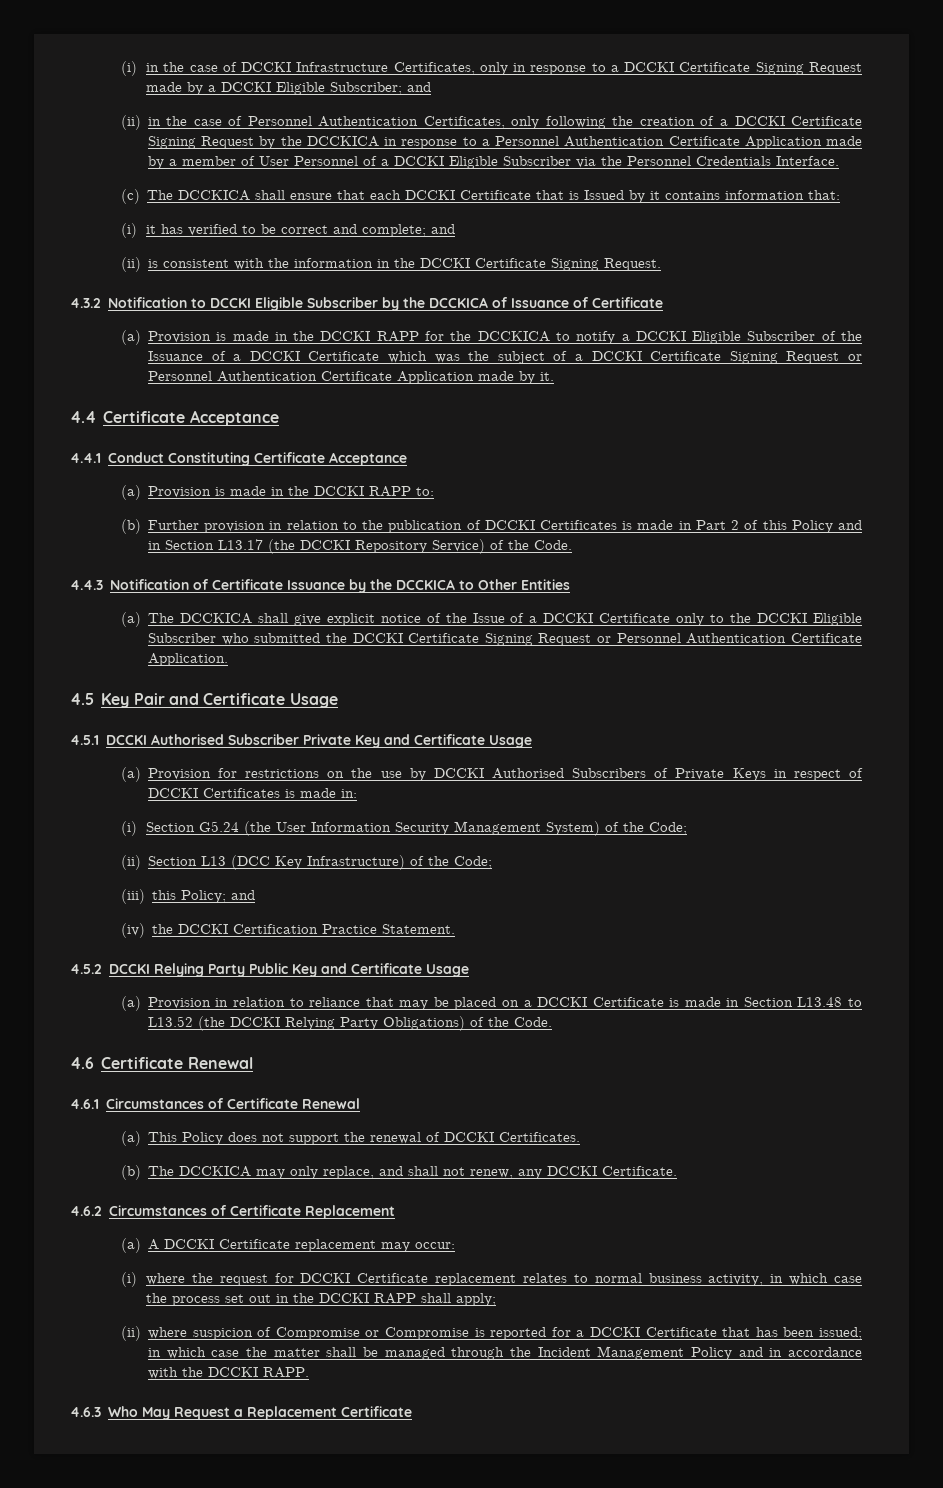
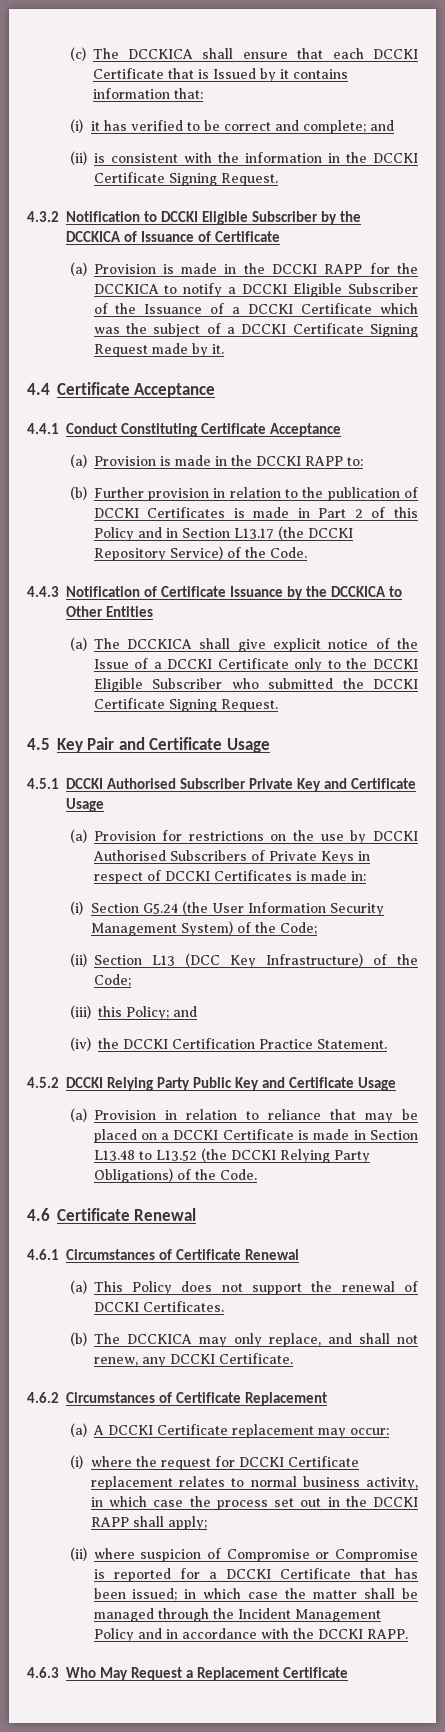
[120,61,863,76] [146,82,432,95] [120,115,862,130] [147,136,862,149] [147,156,839,169] (i) in the case of DCCKI Infrastructure Certificates, only in response to a DCCKI Certificate Signing Request made by a DCCKI Eligible Subscriber; and // (ii) in the case of Personnel Authentication Certificates, only following the creation of a DCCKI Certificate Signing Request by the DCCKICA in response to a Personnel Authentication Certificate Application made by a member of User Personnel of a DCCKI Eligible Subscriber via the Personnel Credentials Interface. // -> (69, 54) none
[848,354,862,361] [147,371,474,384] or Personnel Authentication Certificate Application -> (148, 350) none
[538,633,862,646] [147,653,228,666] Request or Personnel Authentication Certificate Application. -> [220,699,278,712] Request.

